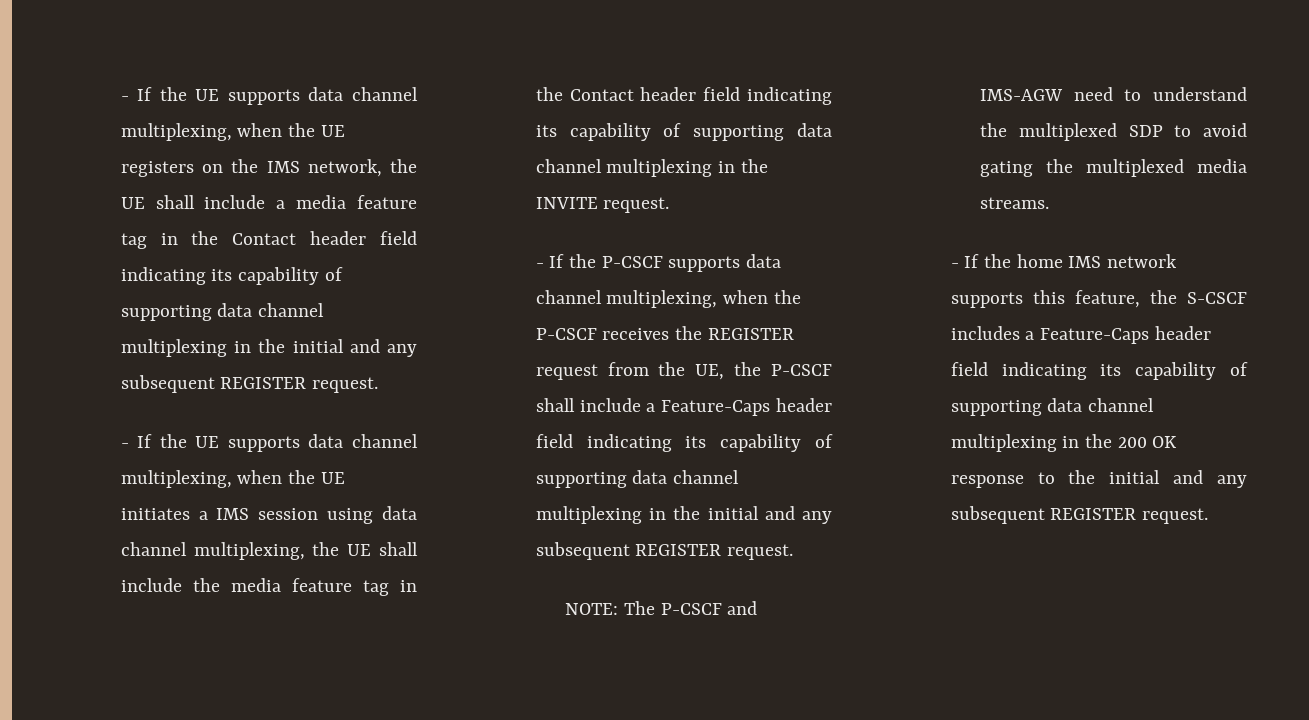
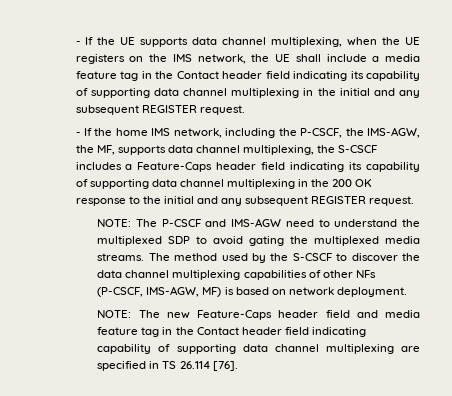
[195,434,418,452] [120,470,345,488] [120,506,417,524] [120,542,418,560] [120,578,417,596] [535,87,832,105] [535,123,832,141] [535,159,768,177] [535,197,670,213] [535,254,782,272] [535,290,801,308] [535,326,794,340] [535,362,832,380] [535,398,832,416] [535,434,833,452] [535,470,740,488] [535,506,832,524] [535,542,794,560] [565,601,758,615] [980,87,1247,101] [980,123,1247,141] [980,159,1247,177] [980,197,1050,209] [950,254,1178,268] [950,290,1140,308] UE supports data channel multiplexing, when the UE initiates a IMS session using data channel multiplexing, the UE shall include the media feature tag in the Contact header field indicating its capability of supporting data channel multiplexing in the INVITE request. // - If the P-CSCF supports data channel multiplexing, when the P-CSCF receives the REGISTER request from the UE, the P-CSCF shall include a Feature-Caps header field indicating its capability of supporting data channel multiplexing in the initial and any subsequent REGISTER request. // NOTE: The P-CSCF and IMS-AGW need to understand the multiplexed SDP to avoid gating the multiplexed media streams. // - If the home IMS network supports this feature, -> [115,127,421,138] [75,145,315,155] home IMS network, including the P-CSCF, the IMS-AGW, the MF, supports data channel multiplexing,
(1209, 516) none -> [97,218,420,227] [97,236,420,246] [97,253,421,263] [97,270,376,280] [97,286,408,297] [97,310,420,320] [97,327,367,337] [97,344,420,354] [97,361,238,371] // NOTE: The P-CSCF and IMS-AGW need to understand the multiplexed SDP to avoid gating the multiplexed media streams. The method used by the S-CSCF to discover the data channel multiplexing capabilities of other NFs (P-CSCF, IMS-AGW, MF) is based on network deployment. // NOTE: The new Feature-Caps header field and media feature tag in the Contact header field indicating capability of supporting data channel multiplexing are specified in TS 26.114 [76].

